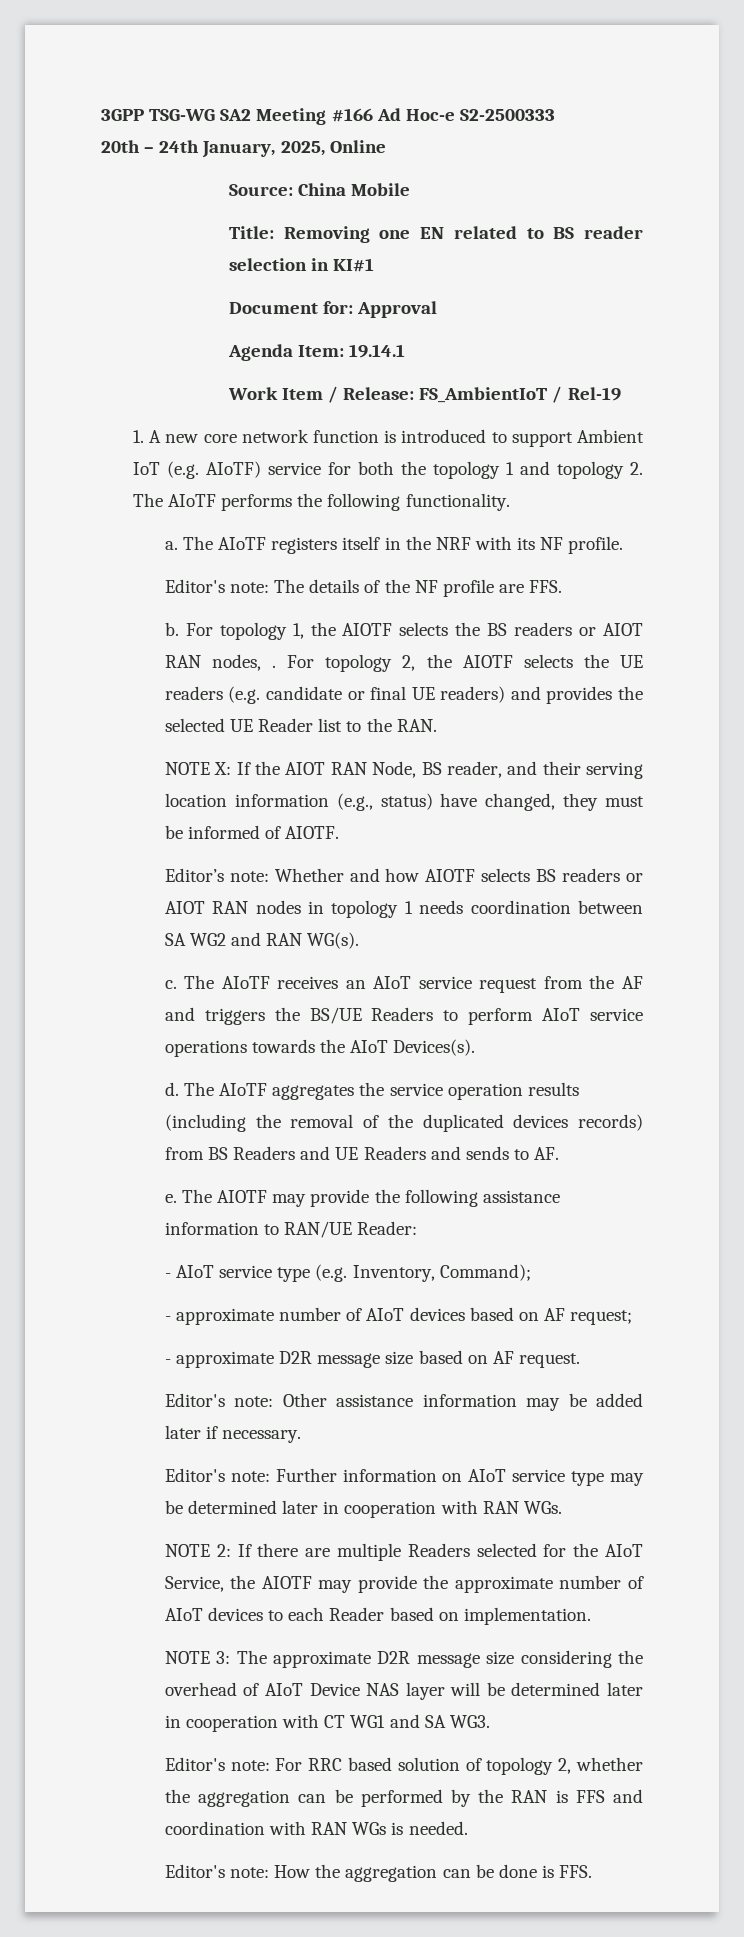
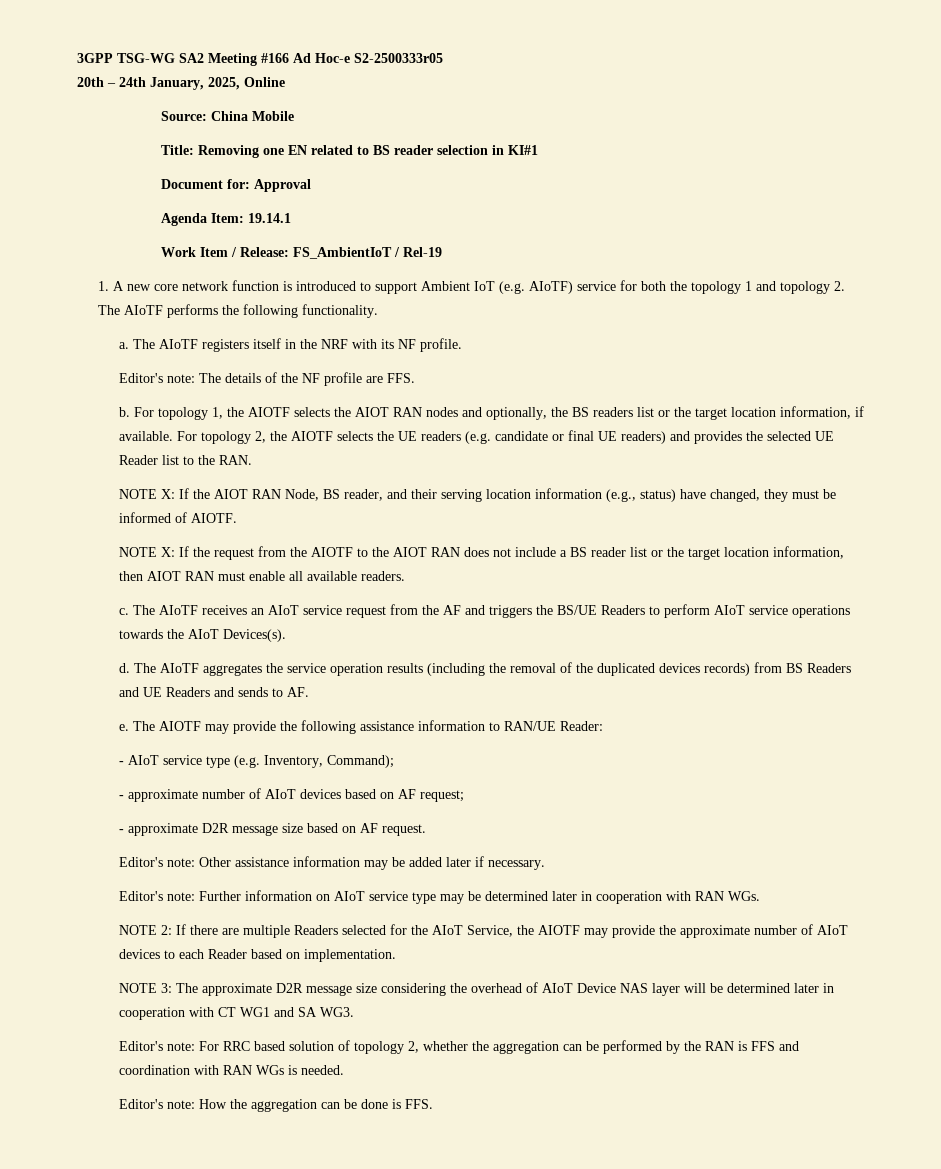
[459,109,555,121] S2-2500333 -> [354,53,443,63] S2-2500333r05
[487,622,643,636] [164,654,277,671] BS readers or AIOT RAN nodes, . -> [354,406,864,420] [118,431,173,441] AIOT RAN nodes and optionally, the BS readers list or the target location information, if available.
[164,868,643,882] [164,900,643,918] [164,932,360,949] Editor’s note: Whether and how AIOTF selects BS readers or AIOT RAN nodes in topology 1 needs coordination between SA WG2 and RAN WG(s). -> [118,546,844,560] [118,571,405,581] NOTE X: If the request from the AIOTF to the AIOT RAN does not include a BS reader list or the target location information, then AIOT RAN must enable all available readers.

